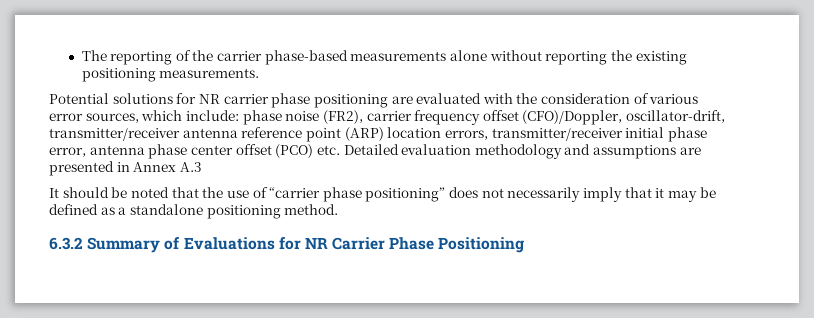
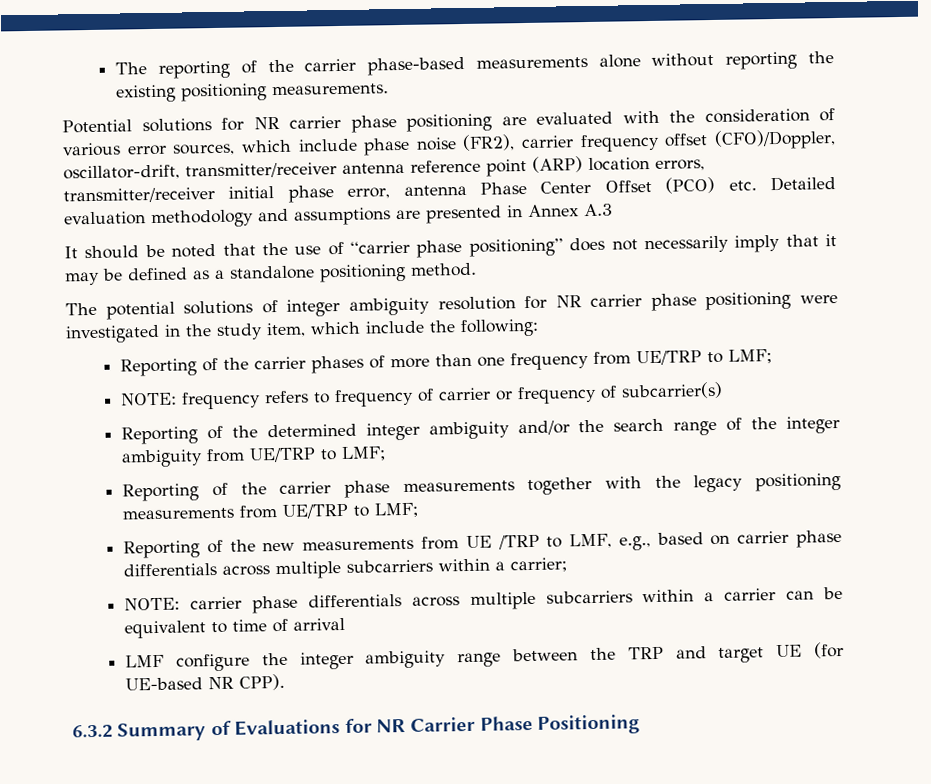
[185,110,239,121] include: -> [297,138,358,152] include
[148,144,272,159] phase center offset -> [479,179,652,195] Phase Center Offset
(339, 209) none -> [65,291,839,320] [65,318,539,344] [120,349,773,377] [120,381,724,410] [121,415,841,445] [121,446,387,468] [122,472,841,502] [122,502,419,520] [123,529,842,559] [123,557,568,580] [124,586,844,614] [124,617,346,639] [125,641,844,672] [125,673,286,691] // The potential solutions of integer ambiguity resolution for NR carrier phase positioning were investigated in the study item, which include the following: // Reporting of the carrier phases of more than one frequency from UE/TRP to LMF; // NOTE: frequency refers to frequency of carrier or frequency of subcarrier(s) // Reporting of the determined integer ambiguity and/or the search range of the integer ambiguity from UE/TRP to LMF; // Reporting of the carrier phase measurements together with the legacy positioning measurements from UE/TRP to LMF; // Reporting of the new measurements from UE /TRP to LMF, e.g., based on carrier phase differentials across multiple subcarriers within a carrier; // NOTE: carrier phase differentials across multiple subcarriers within a carrier can be equivalent to time of arrival // LMF configure the integer ambiguity range between the TRP and target UE (for UE-based NR CPP).

